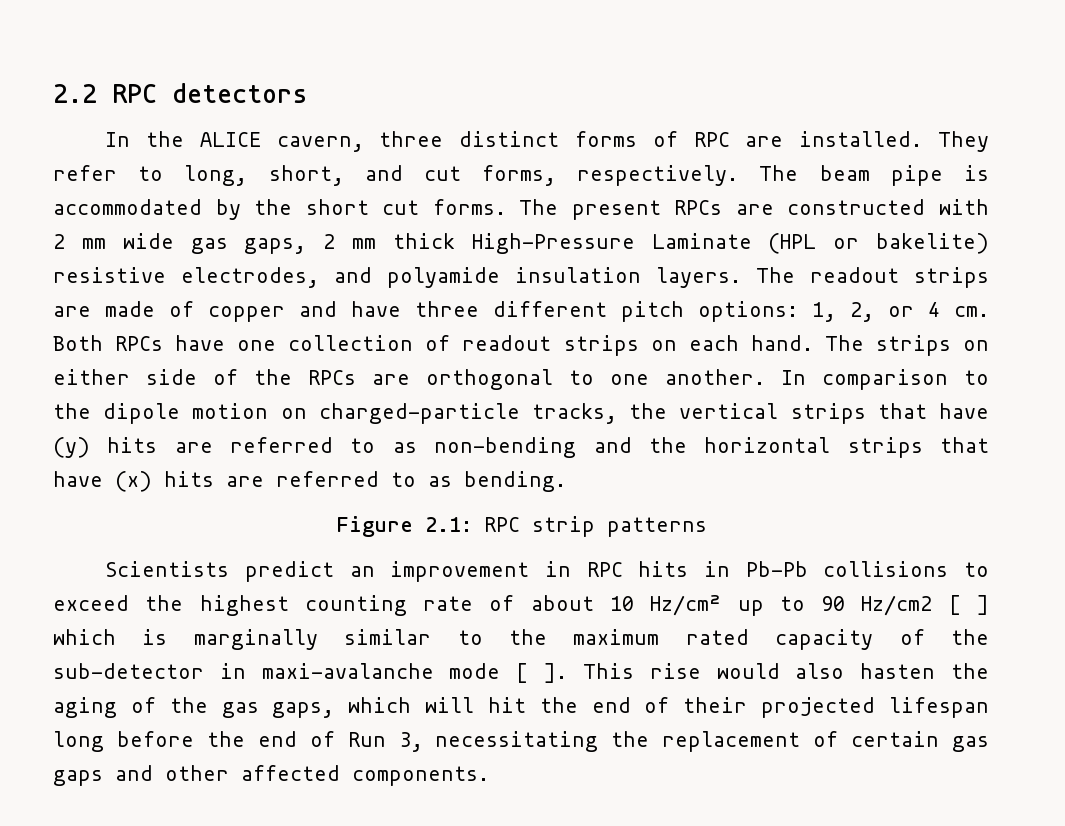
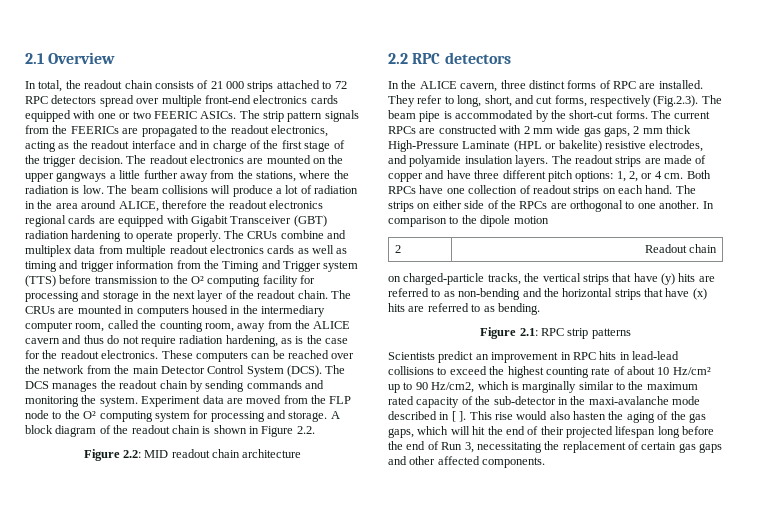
(53, 93) none -> [25,52,116,64] [25,80,347,92] [25,95,338,107] [25,110,359,122] [25,125,328,137] [25,140,345,152] [25,155,344,167] [25,170,349,182] [25,185,359,197] [25,200,323,212] [25,215,327,227] [25,230,346,242] [25,245,348,257] [25,260,359,272] [25,275,315,287] [25,290,352,302] [25,305,325,317] [25,320,351,332] [25,335,349,347] [25,350,355,362] [25,365,346,377] [25,380,324,392] [25,395,352,407] [25,410,340,422] [25,425,315,437] [83,449,302,461] 2.1 Overview // In total, the readout chain consists of 21 000 strips attached to 72 RPC detectors spread over multiple front-end electronics cards equipped with one or two FEERIC ASICs. The strip pattern signals from the FEERICs are propagated to the readout electronics, acting as the readout interface and in charge of the first stage of the trigger decision. The readout electronics are mounted on the upper gangways a little further away from the stations, where the radiation is low. The beam collisions will produce a lot of radiation in the area around ALICE, therefore the readout electronics regional cards are equipped with Gigabit Transceiver (GBT) radiation hardening to operate properly. The CRUs combine and multiplex data from multiple readout electronics cards as well as timing and trigger information from the Timing and Trigger system (TTS) before transmission to the O² computing facility for processing and storage in the next layer of the readout chain. The CRUs are mounted in computers housed in the intermediary computer room, called the counting room, away from the ALICE cavern and thus do not require radiation hardening, as is the case for the readout electronics. These computers can be reached over the network from the main Detector Control System (DCS). The DCS manages the readout chain by sending commands and monitoring the system. Experiment data are moved from the FLP node to the O² computing system for processing and storage. A block diagram of the readout chain is shown in Figure 2.2. // Figure 2.2: MID readout chain architecture //
[577,165,739,186] respectively. -> [590,95,699,107] respectively (Fig.2.3).
[305,199,420,215] short cut -> [569,110,614,119] short-cut
[571,200,661,220] present -> [674,111,711,119] current
(269, 411) none -> [394,245,401,253] [645,244,718,253] // 2 | Readout chain //
[745,561,808,577] Pb-Pb -> [632,351,679,360] lead-lead
[861,595,990,616] Hz/cm2 [ ] -> [431,382,475,393] Hz/cm2,
(246, 671) none -> [570,396,586,405] the
(501, 671) none -> [388,411,450,420] described in

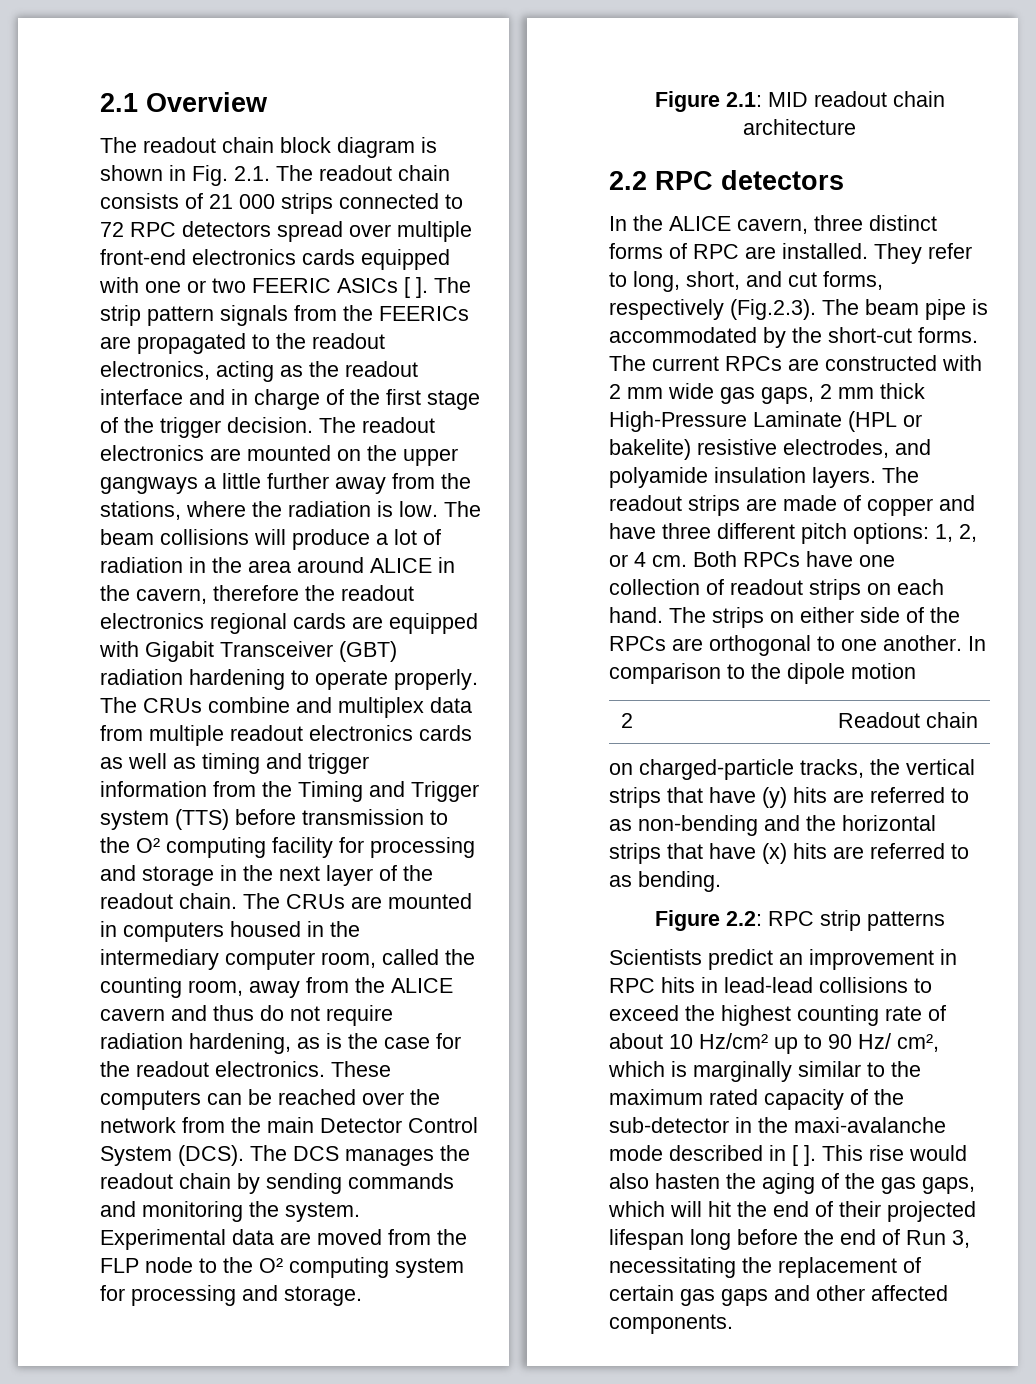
[25,80,81,92] In total, the -> [100,137,437,158] [100,165,313,186] The readout chain block diagram is shown in Fig. 2.1. The
[276,80,320,89] attached -> [339,193,439,209] connected
[200,111,237,119] ASICs. -> [337,277,428,298] ASICs [ ].
[118,201,159,212] ALICE, -> [370,557,455,573] [100,585,207,604] ALICE in the cavern,
[141,396,201,407] Experiment -> [100,1229,226,1250] Experimental
[330,411,340,419] [25,425,315,437] [83,449,141,461] A block diagram of the readout chain is shown in Figure 2.2. // Figure 2.2: -> [654,91,762,112] // Figure 2.1:
[519,328,538,336] 2.1: -> [725,911,762,926] 2.2:
[431,382,475,393] Hz/cm2, -> [858,1033,939,1052] Hz/ cm²,

